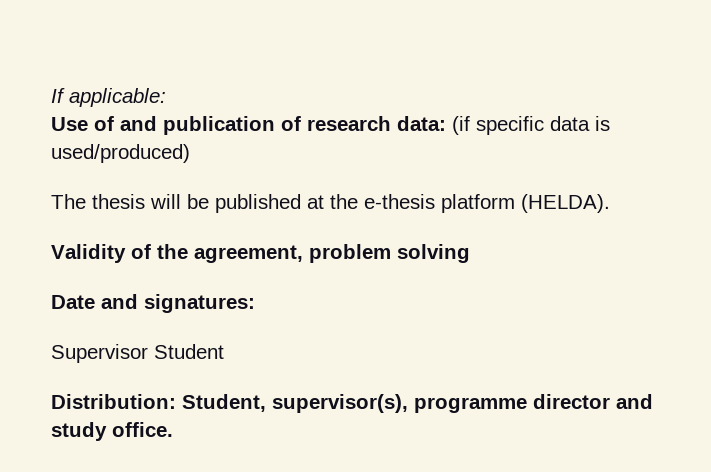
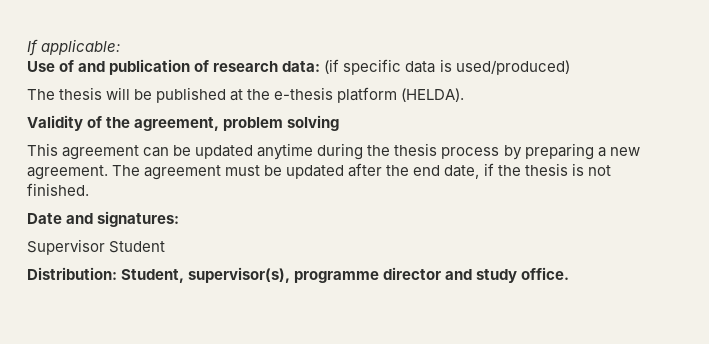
(470, 253) none -> [27,143,640,160] [27,163,611,180] [27,183,89,196] // This agreement can be updated anytime during the thesis process by preparing a new agreement. The agreement must be updated after the end date, if the thesis is not finished.

